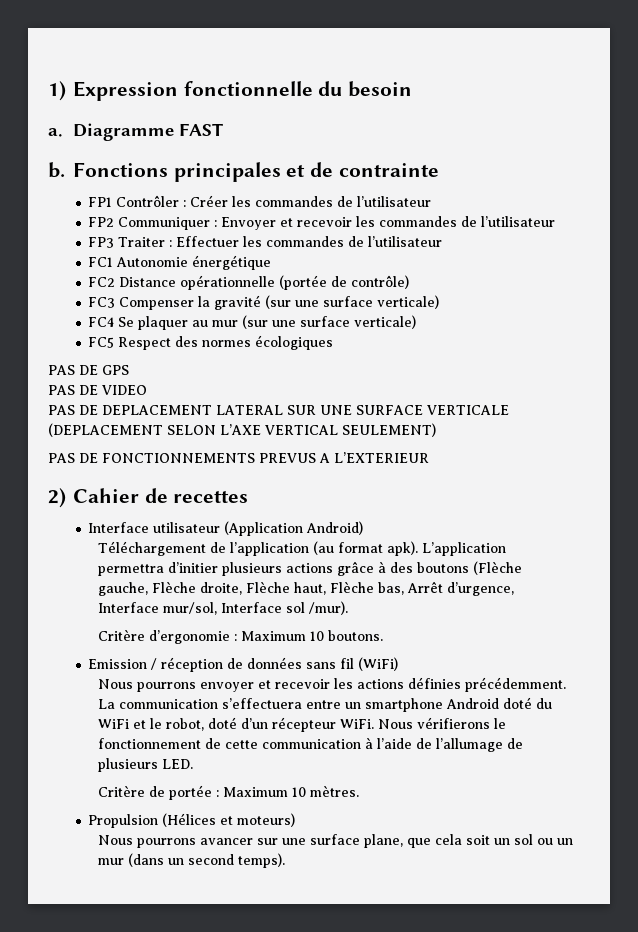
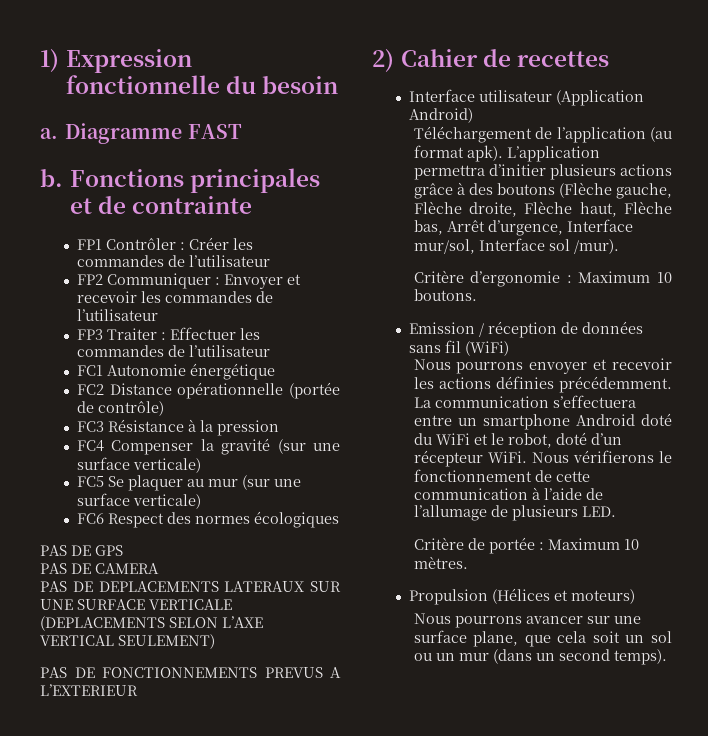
(116, 302) none -> [107,419,279,436] [76,440,104,452] Résistance à la pression // FC4
[88,317,115,327] FC4 -> [76,476,104,487] FC5
[88,337,115,348] FC5 -> [76,513,104,524] FC6
[102,385,147,395] [48,405,283,415] VIDEO // PAS DE DEPLACEMENT LATERAL -> [95,563,159,574] [40,581,305,592] CAMERA // PAS DE DEPLACEMENTS LATERAUX
[48,423,163,437] (DEPLACEMENT -> [40,616,165,631] (DEPLACEMENTS

